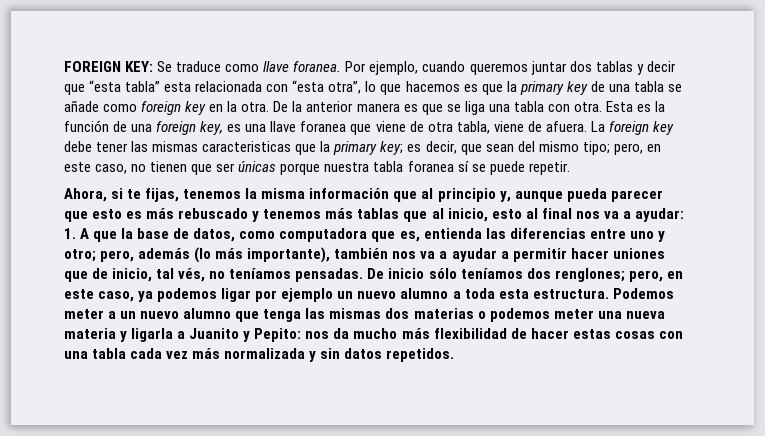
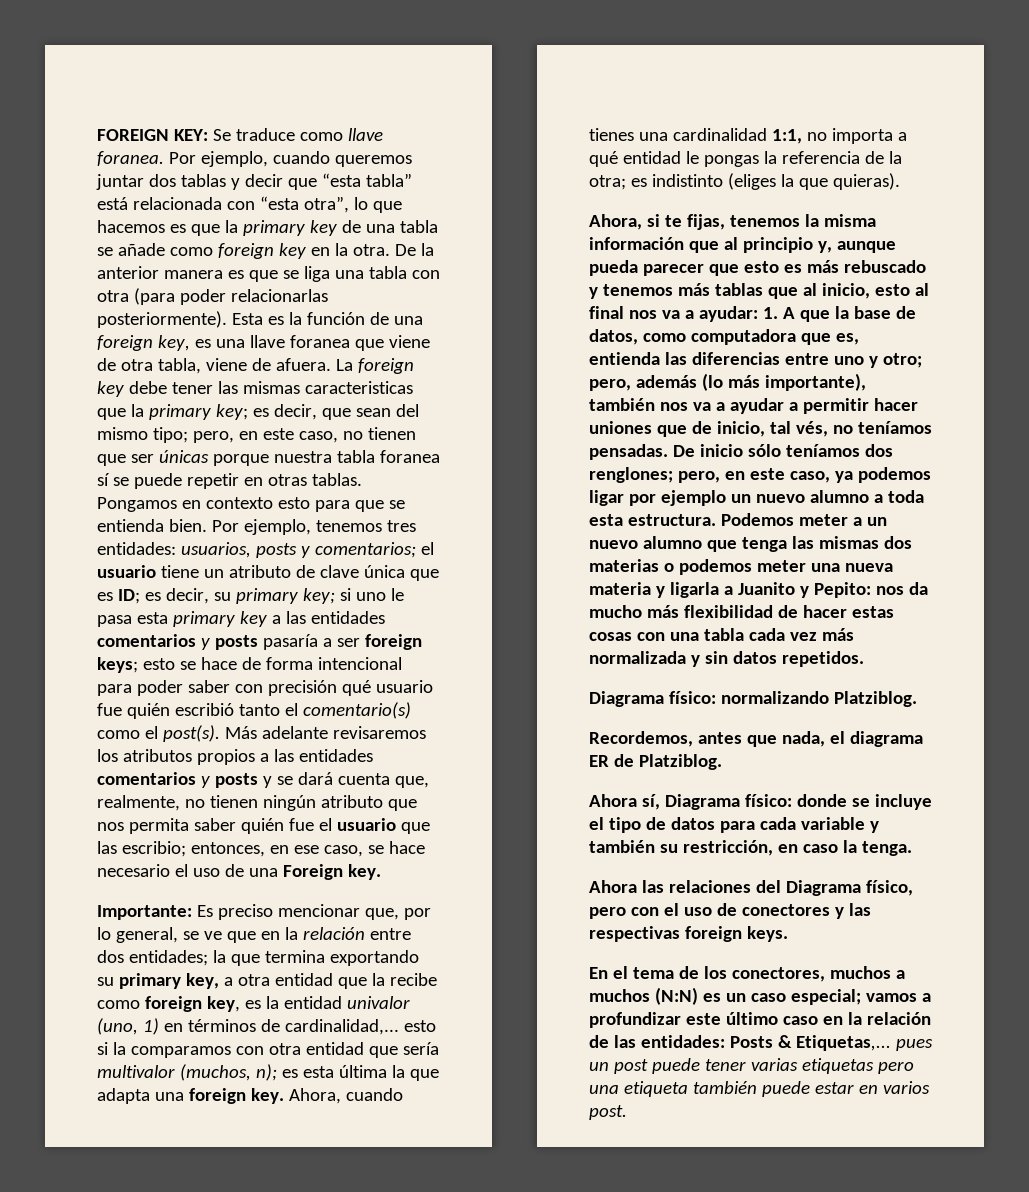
[164,82,192,92] esta -> [97,197,128,210] está
[573,102,602,112] otra. -> [97,288,328,305] [97,311,227,328] otra (para poder relacionarlas posteriormente).
[528,161,570,175] repetir. -> [186,473,362,489] [97,497,405,512] [97,519,416,535] [97,542,434,558] [97,565,439,581] [97,588,404,604] [97,611,385,627] [97,634,422,650] [97,657,402,673] [97,680,433,696] [97,702,411,719] [97,725,426,742] [97,749,373,765] [97,772,429,788] [97,795,417,811] [97,818,430,834] [97,841,425,857] [97,864,381,880] [97,904,431,920] [97,927,411,943] [97,950,419,966] [97,973,437,989] [97,996,410,1012] [97,1018,436,1035] [97,1042,439,1058] [97,1064,439,1081] [97,1088,403,1104] [589,128,907,144] [589,151,902,167] [589,173,900,190] repetir en otras tablas. Pongamos en contexto esto para que se entienda bien. Por ejemplo, tenemos tres entidades: usuarios, posts y comentarios; el usuario tiene un atributo de clave única que es ID; es decir, su primary key; si uno le pasa esta primary key a las entidades comentarios y posts pasaría a ser foreign keys; esto se hace de forma intencional para poder saber con precisión qué usuario fue quién escribió tanto el comentario(s) como el post(s). Más adelante revisaremos los atributos propios a las entidades comentarios y posts y se dará cuenta que, realmente, no tienen ningún atributo que nos permita saber quién fue el usuario que las escribio; entonces, en ese caso, se hace necesario el uso de una Foreign key. // Importante: Es preciso mencionar que, por lo general, se ve que en la relación entre dos entidades; la que termina exportando su primary key, a otra entidad que la recibe como foreign key, es la entidad univalor (uno, 1) en términos de cardinalidad,... esto si la comparamos con otra entidad que sería multivalor (muchos, n); es esta última la que adapta una foreign key. Ahora, cuando tienes una cardinalidad 1:1, no importa a qué entidad le pongas la referencia de la otra; es indistinto (eliges la que quieras).
(455, 355) none -> [589,691,917,707] [589,731,923,747] [589,754,722,770] [589,794,932,810] [589,817,879,833] [589,840,912,856] [589,880,913,896] [589,903,871,919] [589,926,788,942] [589,966,905,982] [589,987,931,1005] [589,1012,931,1028] [589,1035,933,1051] [589,1058,914,1074] [589,1081,930,1097] [589,1105,627,1120] // Diagrama físico: normalizando Platziblog. // Recordemos, antes que nada, el diagrama ER de Platziblog. // Ahora sí, Diagrama físico: donde se incluye el tipo de datos para cada variable y también su restricción, en caso la tenga. // Ahora las relaciones del Diagrama físico, pero con el uso de conectores y las respectivas foreign keys. // En el tema de los conectores, muchos a muchos (N:N) es un caso especial; vamos a profundizar este último caso en la relación de las entidades: Posts & Etiquetas,... pues un post puede tener varias etiquetas pero una etiqueta también puede estar en varios post.

